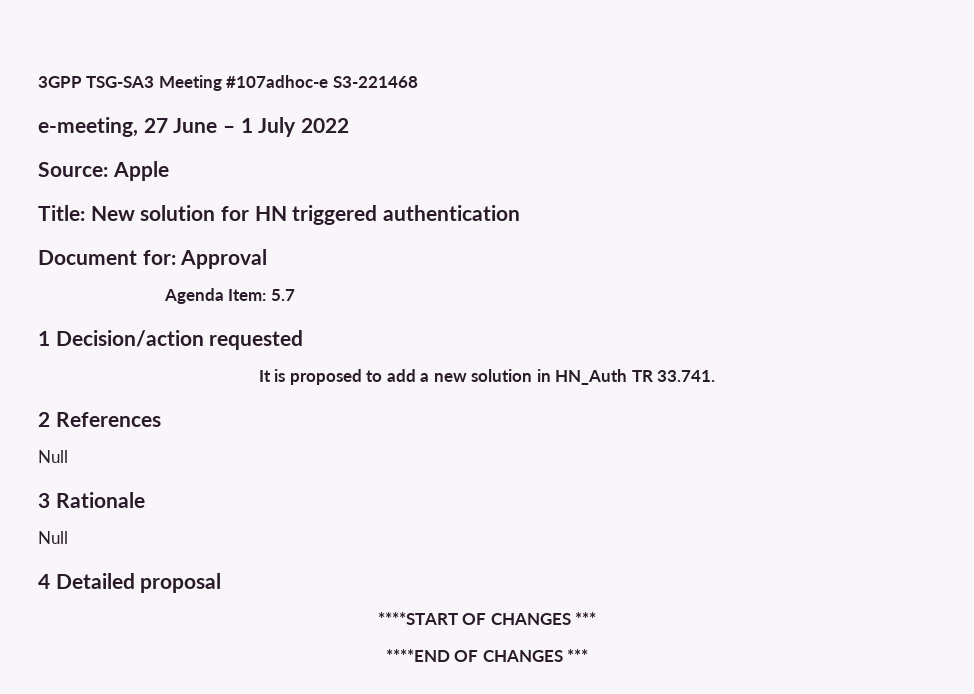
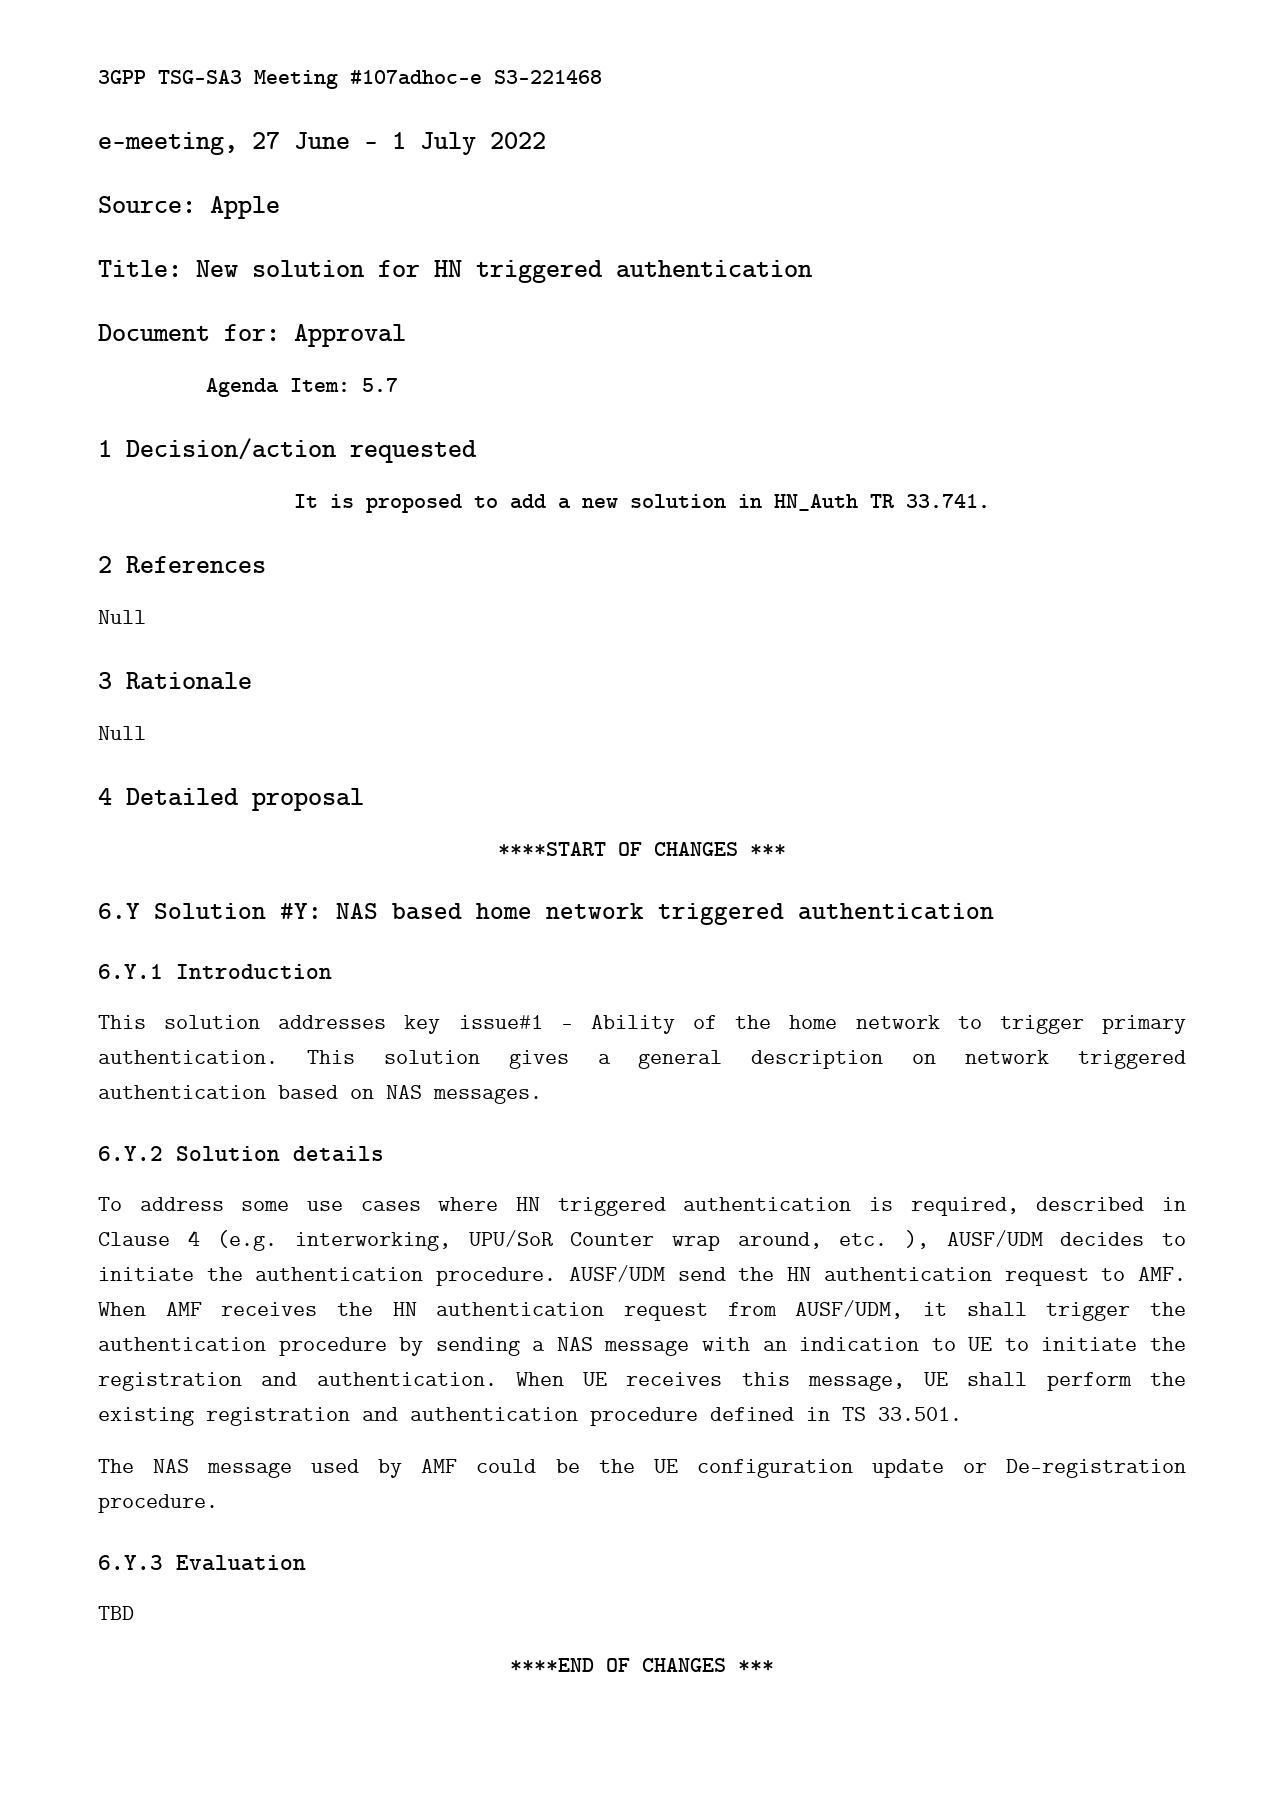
(597, 618) none -> [98,903,994,925] [98,964,332,979] [98,1015,1187,1034] [98,1050,1187,1069] [98,1085,542,1104] [98,1146,384,1162] [98,1197,1186,1216] [98,1230,1186,1251] [98,1265,1187,1286] [98,1300,1186,1321] [98,1337,1186,1356] [98,1372,1186,1391] [98,1407,962,1426] [98,1459,1187,1478] [98,1494,218,1513] [98,1555,306,1571] [98,1606,134,1620] // 6.Y Solution #Y: NAS based home network triggered authentication // 6.Y.1 Introduction // This solution addresses key issue#1 - Ability of the home network to trigger primary authentication. This solution gives a general description on network triggered authentication based on NAS messages. // 6.Y.2 Solution details // To address some use cases where HN triggered authentication is required, described in Clause 4 (e.g. interworking, UPU/SoR Counter wrap around, etc. ), AUSF/UDM decides to initiate the authentication procedure. AUSF/UDM send the HN authentication request to AMF. When AMF receives the HN authentication request from AUSF/UDM, it shall trigger the authentication procedure by sending a NAS message with an indication to UE to initiate the registration and authentication. When UE receives this message, UE shall perform the existing registration and authentication procedure defined in TS 33.501. // The NAS message used by AMF could be the UE configuration update or De-registration procedure. // 6.Y.3 Evaluation // TBD

